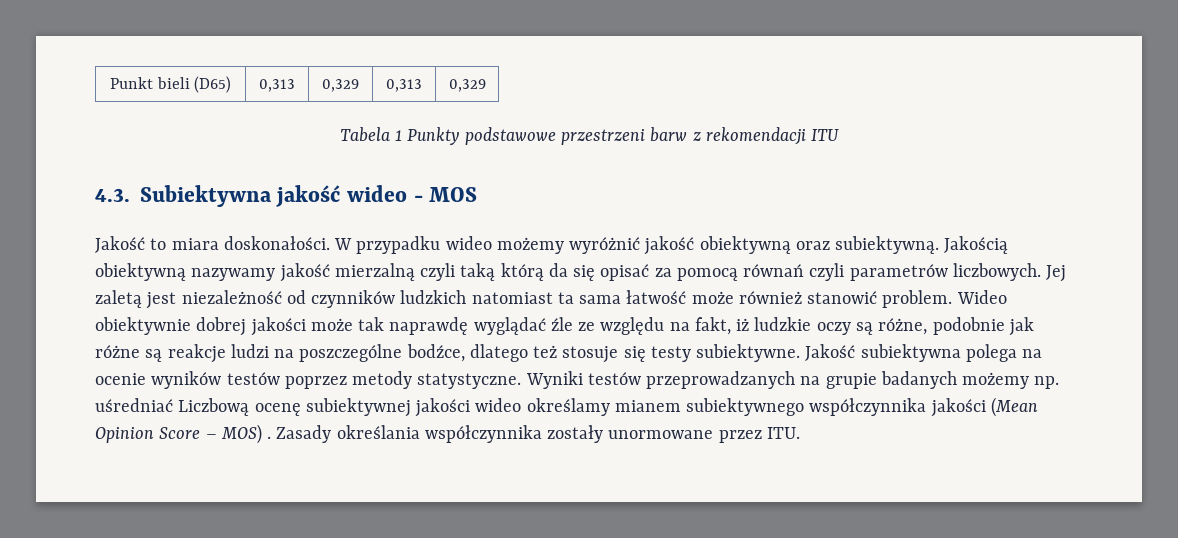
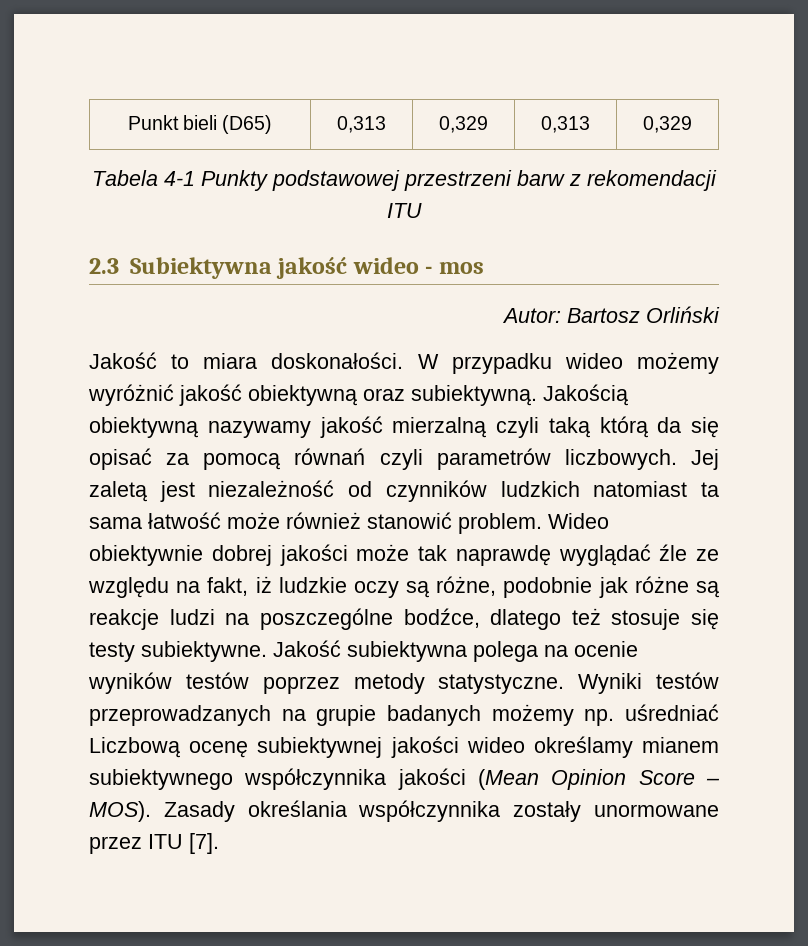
[395,127,556,145] 1 Punkty podstawowe -> [164,170,400,191] 4-1 Punkty podstawowej
[95,188,130,202] 4.3. -> [89,258,119,274] 2.3
[429,187,478,202] MOS -> [438,262,484,274] [502,306,720,323] mos // Autor: Bartosz Orliński
[220,424,272,444] MOS) . -> [89,801,151,822] MOS).
[766,427,800,439] ITU. -> [148,833,219,854] ITU [7].

